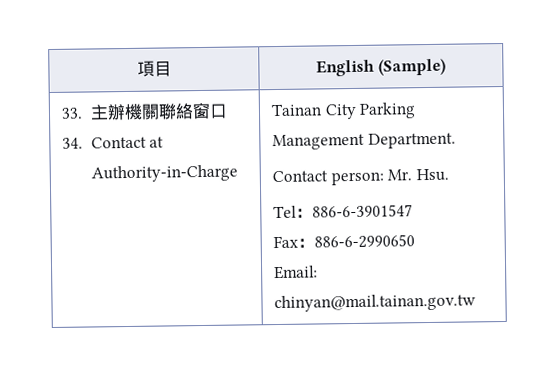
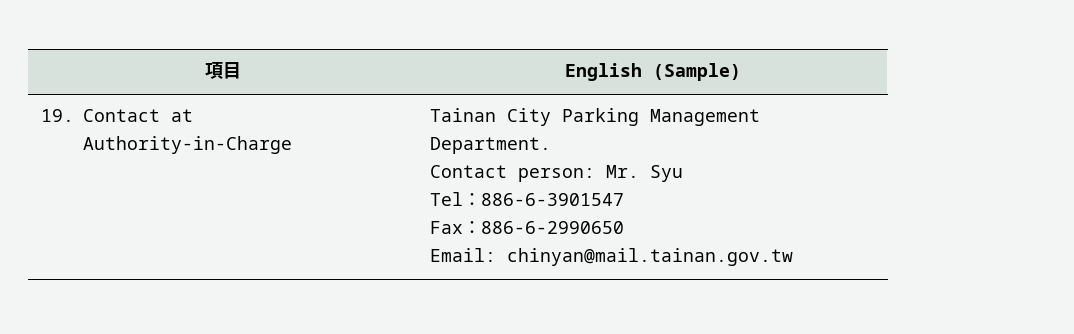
[61,102,228,121] [62,137,84,149] 33.主辦機關聯絡窗口 // 34. -> [40,109,74,122] 19.
[415,168,449,182] Hsu. -> [649,165,683,182] Syu

